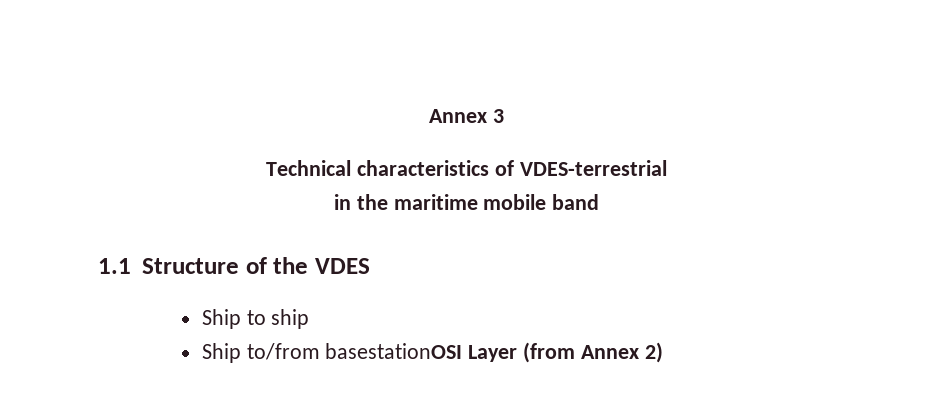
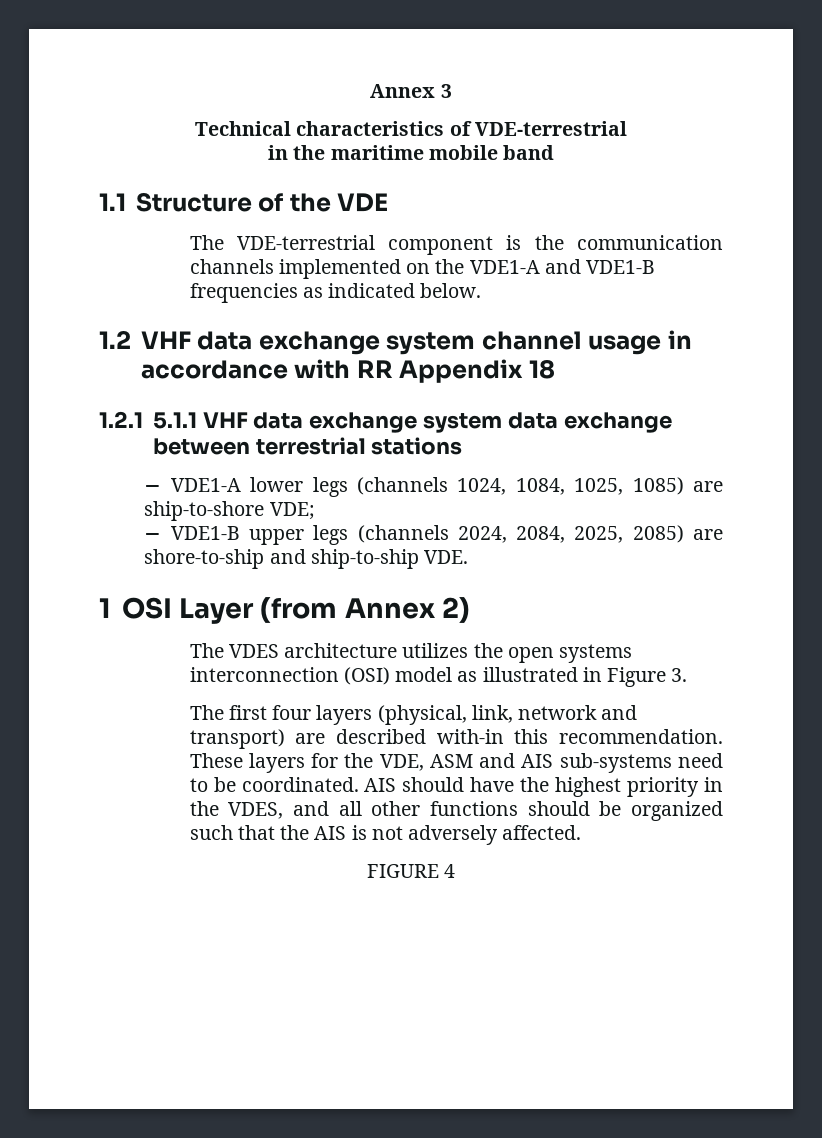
[519,160,667,176] VDES-terrestrial -> [474,121,627,136] VDE-terrestrial
[315,258,370,274] [201,309,310,329] [201,342,663,363] VDES // Ship to ship // Ship to/from basestationOSI Layer (from Annex 2) -> [337,193,389,212] [189,235,723,255] [189,259,656,279] [189,283,482,303] [99,330,692,355] [140,359,555,383] [99,411,672,433] [152,437,463,455] [144,477,723,497] [144,501,315,521] [144,525,724,545] [144,549,469,569] [99,597,470,624] [189,643,633,663] [189,667,688,687] [189,705,638,725] [189,729,723,749] [189,753,724,773] [189,777,723,797] [189,801,723,821] [189,825,582,845] [366,864,456,878] VDE // The VDE-terrestrial component is the communication channels implemented on the VDE1-A and VDE1-B frequencies as indicated below. // 1.2 VHF data exchange system channel usage in accordance with RR Appendix 18 // 1.2.1 5.1.1 VHF data exchange system data exchange between terrestrial stations // − VDE1-A lower legs (channels 1024, 1084, 1025, 1085) are ship-to-shore VDE; // − VDE1-B upper legs (channels 2024, 2084, 2025, 2085) are shore-to-ship and ship-to-ship VDE. // 1 OSI Layer (from Annex 2) // The VDES architecture utilizes the open systems interconnection (OSI) model as illustrated in Figure 3. // The first four layers (physical, link, network and transport) are described with-in this recommendation. These layers for the VDE, ASM and AIS sub-systems need to be coordinated. AIS should have the highest priority in the VDES, and all other functions should be organized such that the AIS is not adversely affected. // FIGURE 4

